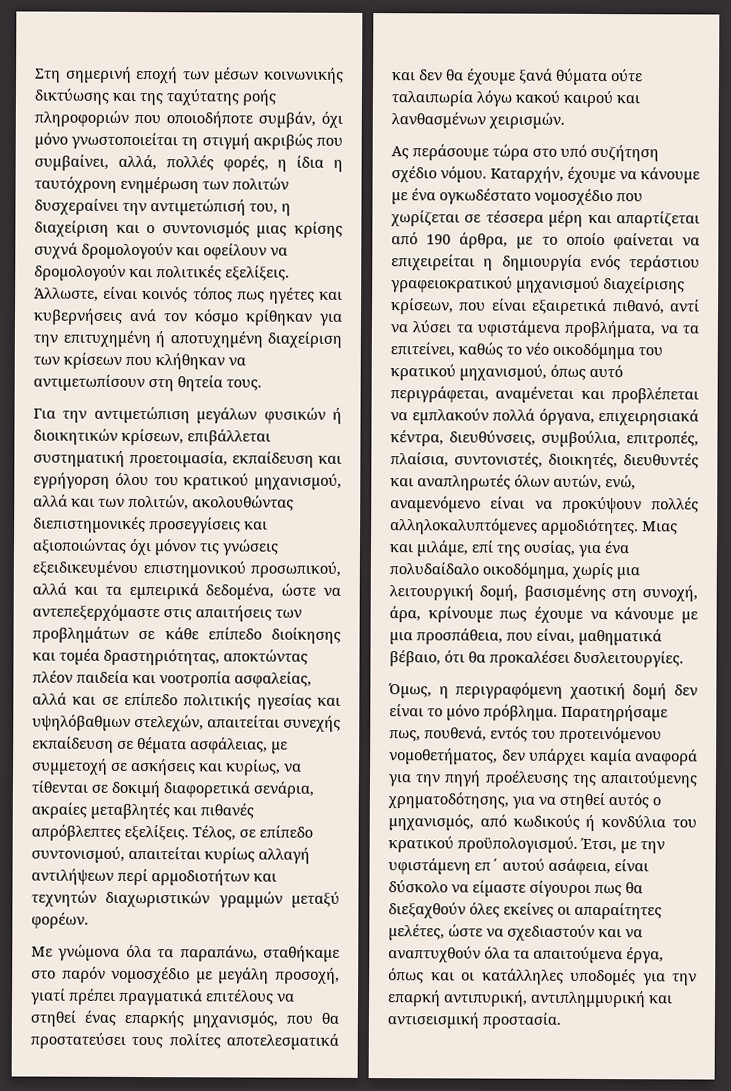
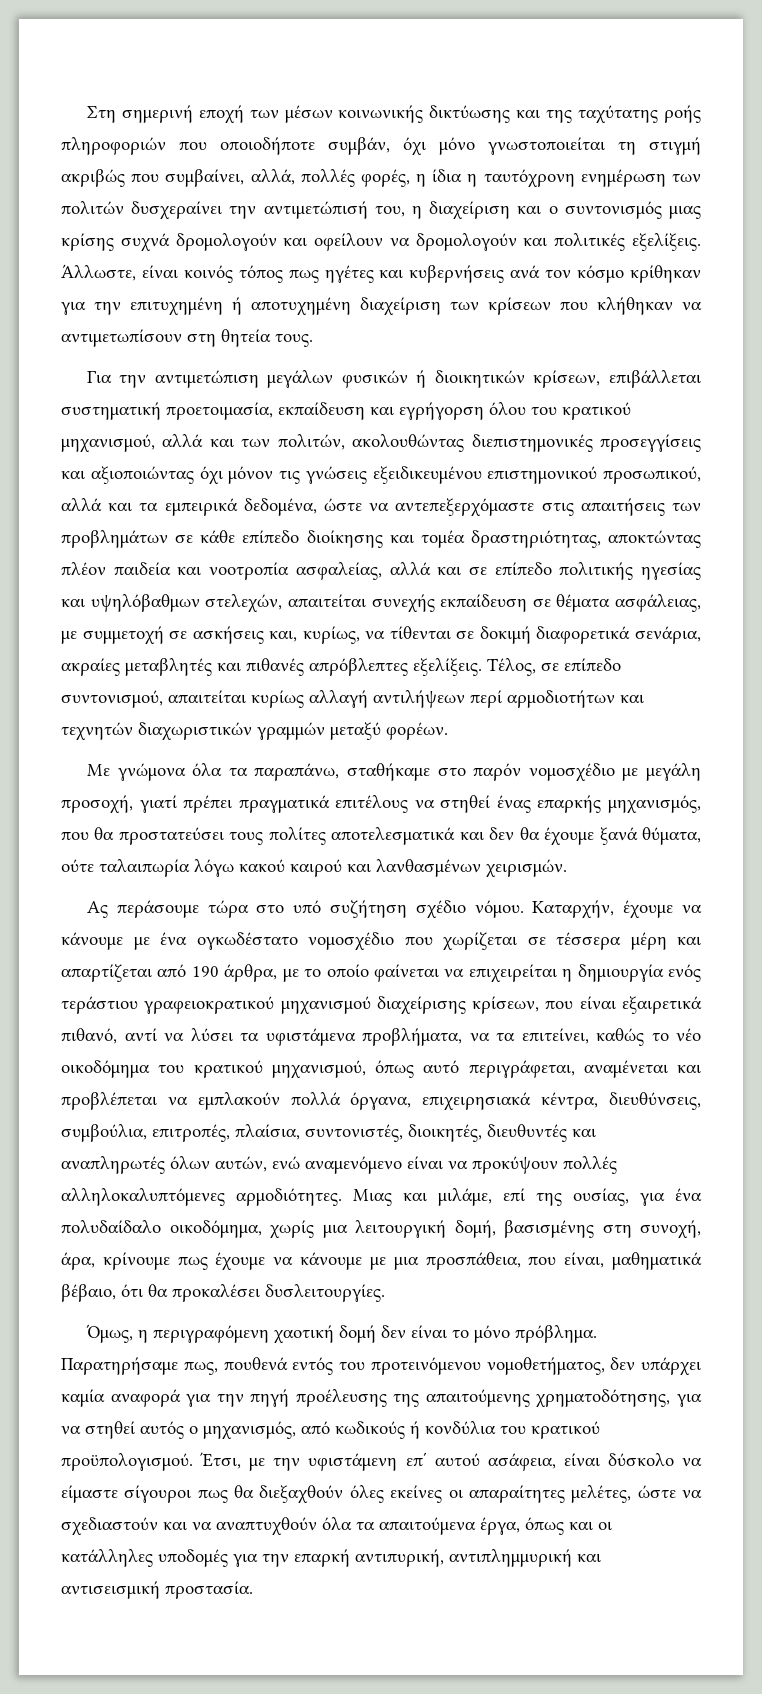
[199,763,223,772] και -> [269,630,298,642] και,
[556,68,608,86] θύματα -> [642,827,701,845] θύματα,
[605,475,636,491] ενώ, -> [272,1156,300,1170] ενώ
[424,726,487,742] πουθενά, -> [223,1357,288,1371] πουθενά

